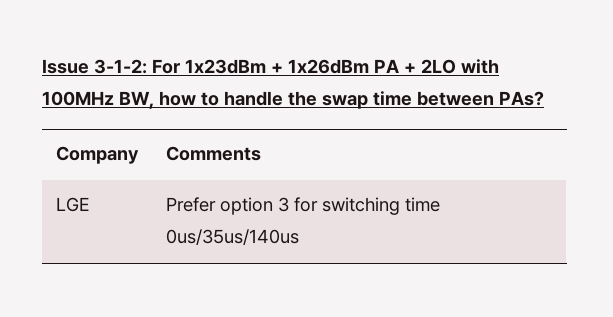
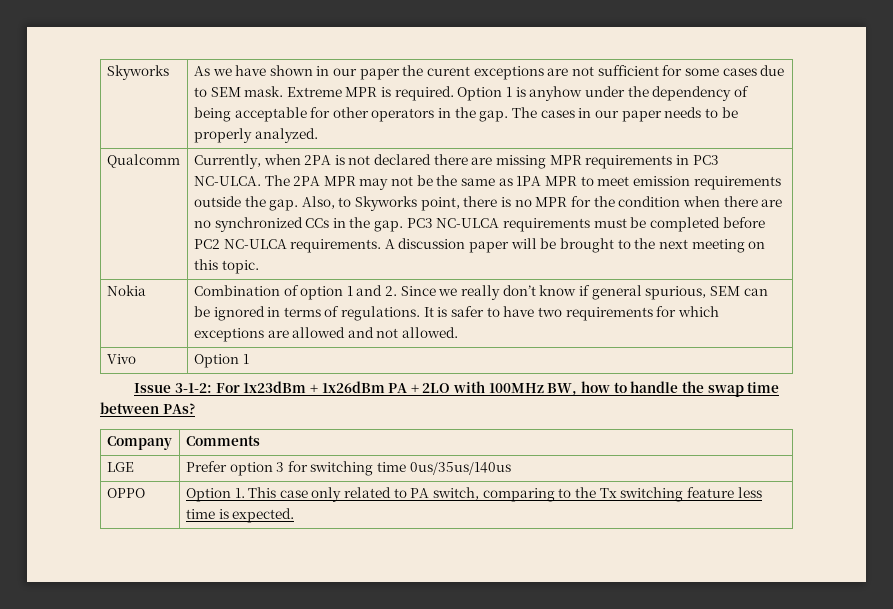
(42, 66) none -> [106,65,169,80] [193,65,785,80] [193,86,749,101] [193,107,738,122] [193,128,318,143] [106,154,180,168] [193,154,719,169] [193,175,781,190] [193,196,783,211] [193,217,765,232] [193,238,766,253] [193,259,259,274] [106,285,146,296] [193,285,768,300] [193,306,719,321] [193,327,459,342] [106,354,136,364] [193,354,249,368] Skyworks | As we have shown in our paper the curent exceptions are not sufficient for some cases due to SEM mask. Extreme MPR is required. Option 1 is anyhow under the dependency of being acceptable for other operators in the gap. The cases in our paper needs to be properly analyzed. // Qualcomm | Currently, when 2PA is not declared there are missing MPR requirements in PC3 NC-ULCA. The 2PA MPR may not be the same as 1PA MPR to meet emission requirements outside the gap. Also, to Skyworks point, there is no MPR for the condition when there are no synchronized CCs in the gap. PC3 NC-ULCA requirements must be completed before PC2 NC-ULCA requirements. A discussion paper will be brought to the next meeting on this topic. // Nokia | Combination of option 1 and 2. Since we really don’t know if general spurious, SEM can be ignored in terms of regulations. It is safer to have two requirements for which exceptions are allowed and not allowed. // Vivo | Option 1 //
(299, 237) none -> [106,488,145,498] [185,487,762,502] [185,508,295,523] // OPPO | Option 1. This case only related to PA switch, comparing to the Tx switching feature less time is expected.

